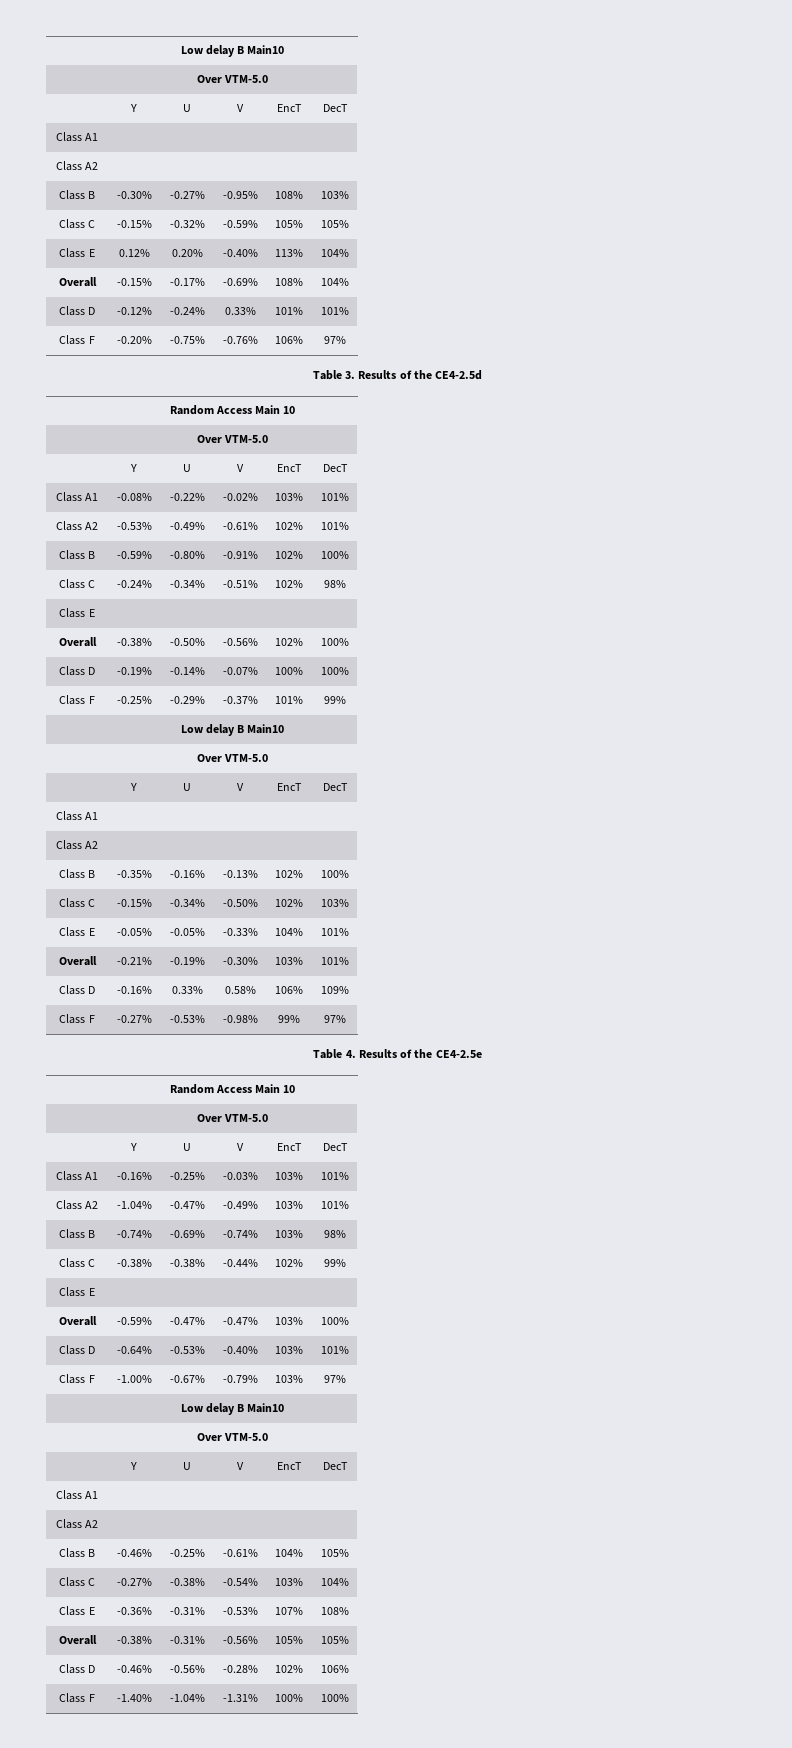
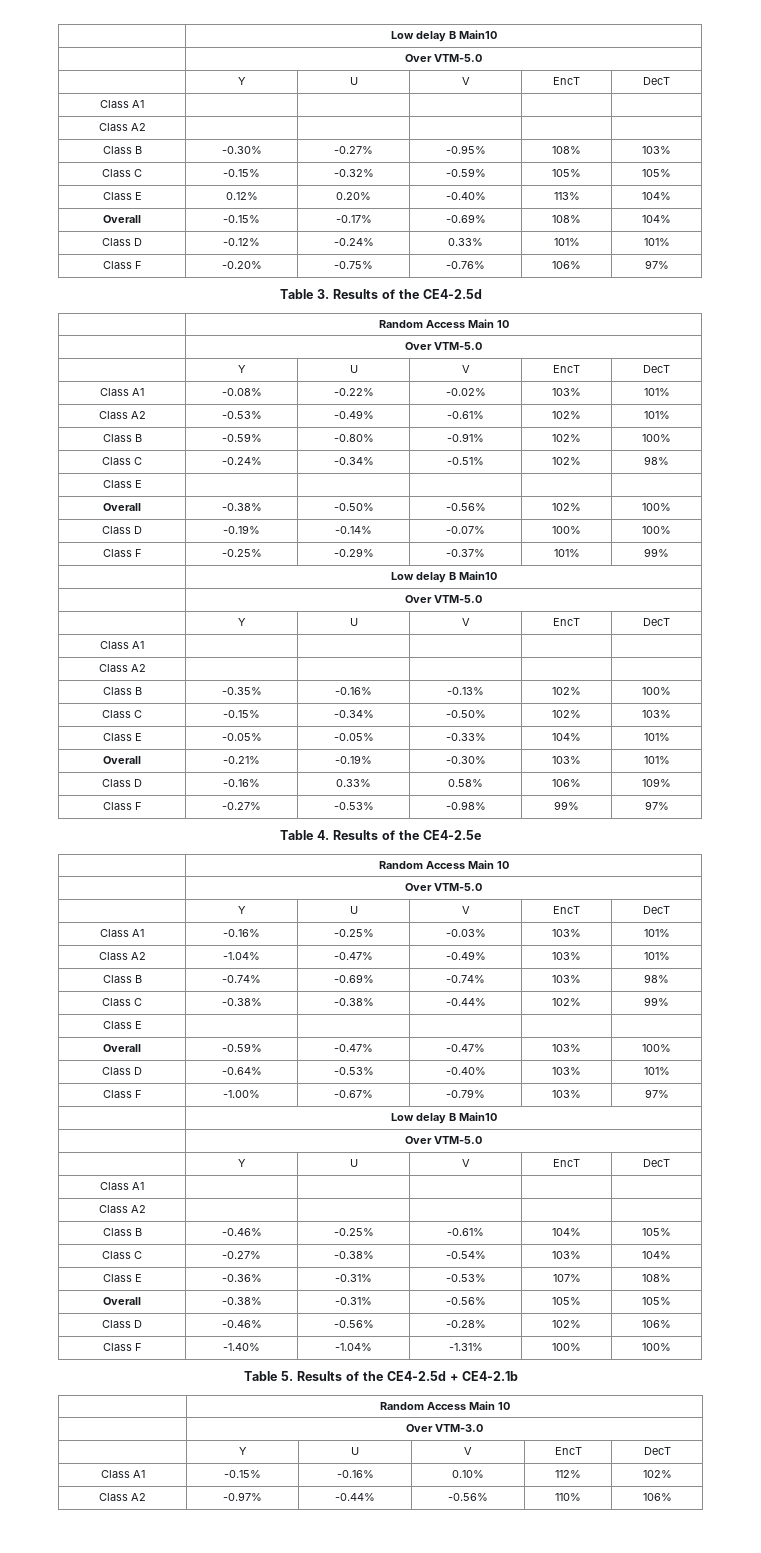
(349, 1698) none -> [243,1371,518,1381] [379,1401,510,1410] [406,1424,483,1432] [239,1447,247,1455] [351,1447,359,1455] [464,1447,472,1455] [554,1447,582,1455] [643,1447,671,1455] [100,1470,145,1478] [224,1470,261,1478] [336,1470,374,1478] [452,1470,484,1478] [555,1470,581,1478] [642,1470,672,1478] [99,1493,146,1501] [223,1492,262,1501] [335,1493,375,1501] [448,1493,488,1501] [555,1493,581,1501] [642,1493,672,1501] // Table 5. Results of the CE4-2.5d + CE4-2.1b // | Random Access Main 10 // | Over VTM-3.0 // | Y | U | V | EncT | DecT // Class A1 | -0.15% | -0.16% | 0.10% | 112% | 102% // Class A2 | -0.97% | -0.44% | -0.56% | 110% | 106%

